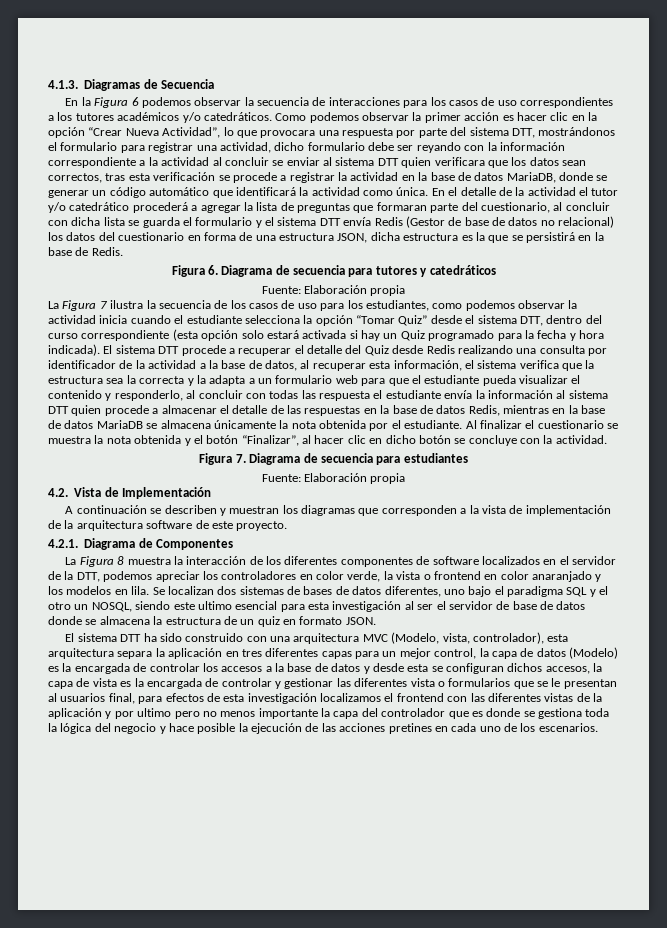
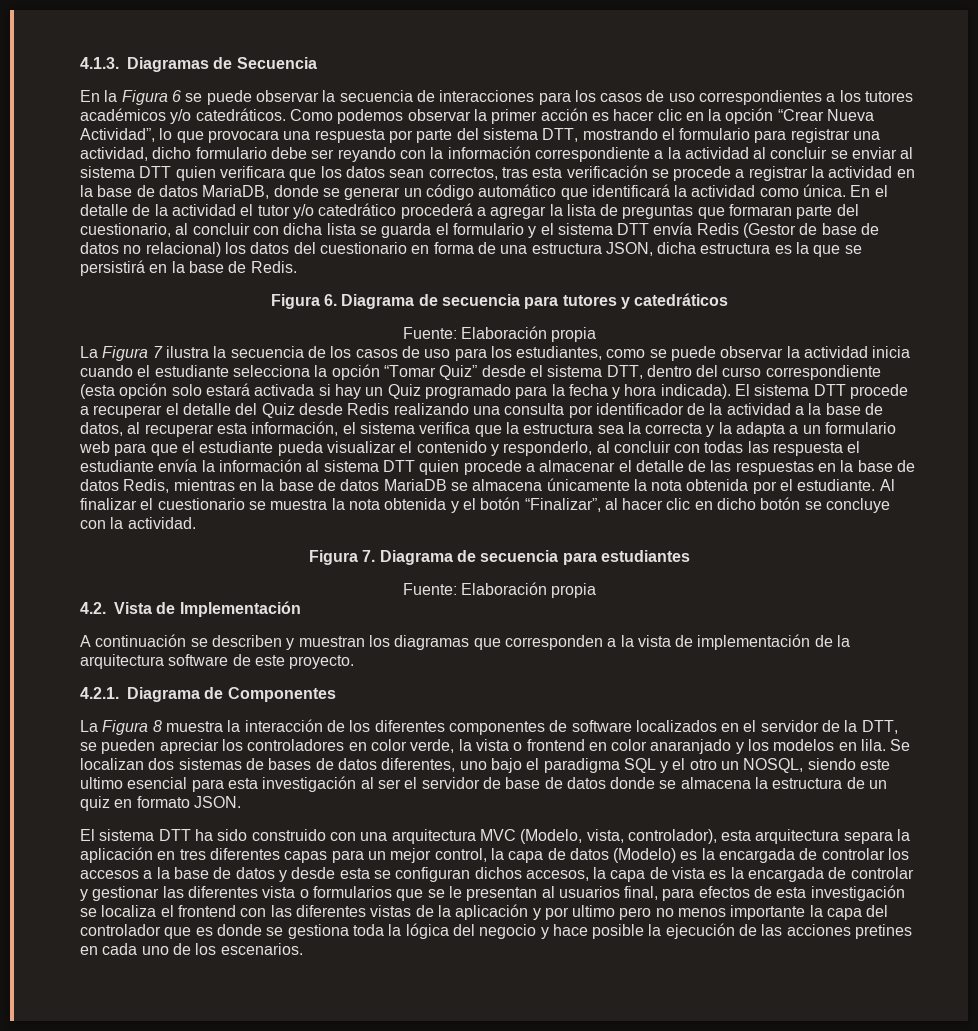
[141,97,191,108] podemos -> [185,90,252,105] se puede
[538,127,616,136] mostrándonos -> [582,128,658,140] mostrando
[465,300,515,311] podemos -> [649,346,717,361] se puede
[103,571,153,582] podemos -> [80,739,156,754] se pueden
[320,693,381,702] localizamos -> [80,905,157,917] se localiza

